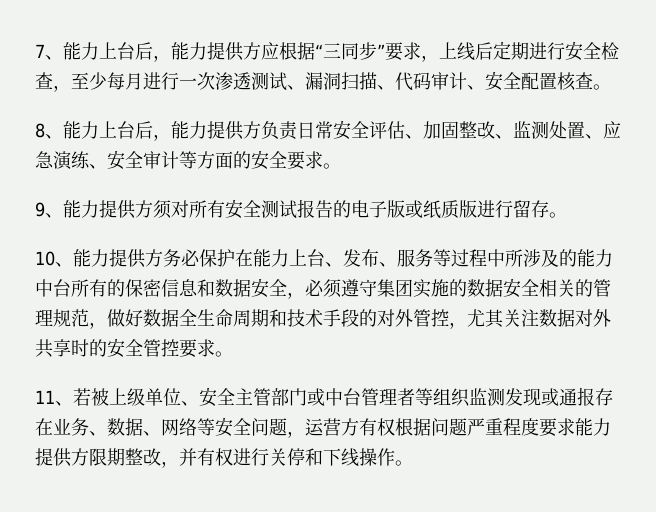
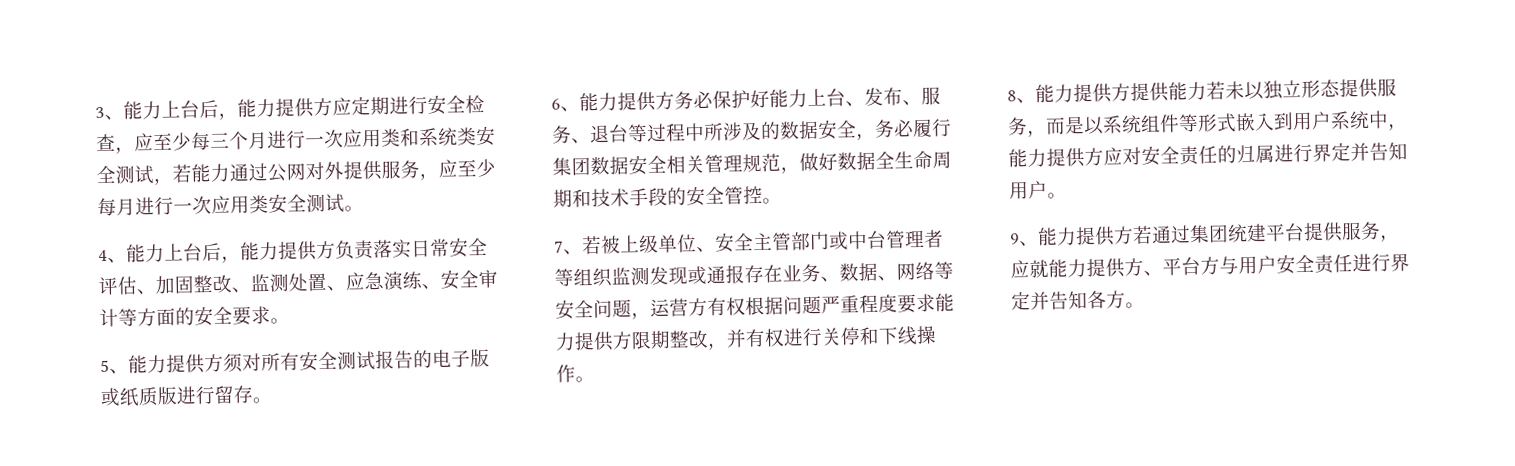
[35,44,45,58] 7 -> [95,106,105,119] 3
[279,42,493,62] 根据“三同步”要求，上线后 -> (352, 106) none
[71,71,611,91] [35,123,45,138] 至少每月进行一次渗透测试、漏洞扫描、代码审计、安全配置核查。 // 8 -> [134,125,496,152] [96,158,496,186] [97,193,364,217] [98,249,108,262] 应至少每三个月进行一次应用类和系统类安全测试，若能力通过公网对外提供服务，应至少每月进行一次应用类安全测试。 // 4
(298, 130) none -> [373,239,412,259] 落实
[35,202,45,217] 9 -> [100,359,110,373] 5
[35,251,55,266] 10 -> [551,98,561,110] 6
[235,249,253,267] 在 -> [750,89,770,109] 好
(433, 258) none -> [571,124,629,144] 、退台
[577,249,613,267] [35,278,467,299] 能力中台所有的保密信息和数据安全，必须遵守集团实施的 -> [779,118,952,141] [552,157,591,176] 数据安全，务必履行集团
[575,279,593,297] 的 -> (705, 164) none
[377,309,611,329] [35,339,107,358] 对外管控，尤其关注数据对外共享时的 -> (687, 196) none
[179,339,233,358] [35,390,55,404] 要求。 // 11 -> [762,197,782,204] [554,240,564,253] 。 // 7
(413, 463) none -> [1007,78,1397,104] [1007,110,1408,138] [1008,142,1408,168] [1009,180,1067,200] [1010,221,1400,247] [1010,253,1410,279] [1011,290,1145,311] // 8、能力提供方提供能力若未以独立形态提供服务，而是以系统组件等形式嵌入到用户系统中，能力提供方应对安全责任的归属进行界定并告知用户。 // 9、能力提供方若通过集团统建平台提供服务，应就能力提供方、平台方与用户安全责任进行界定并告知各方。

